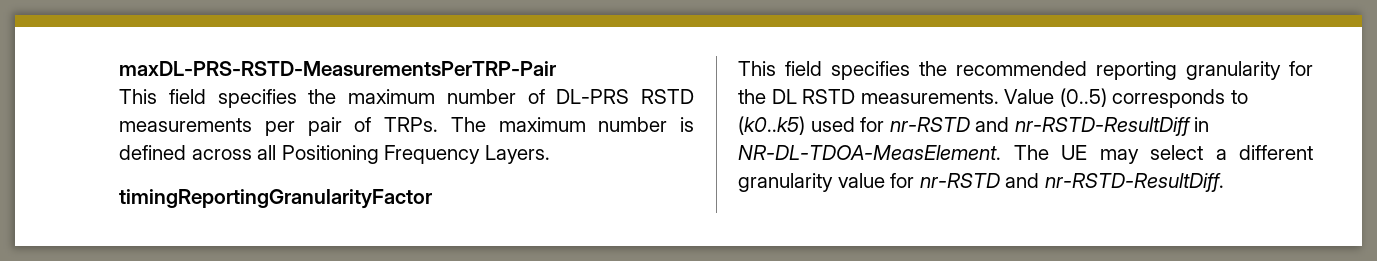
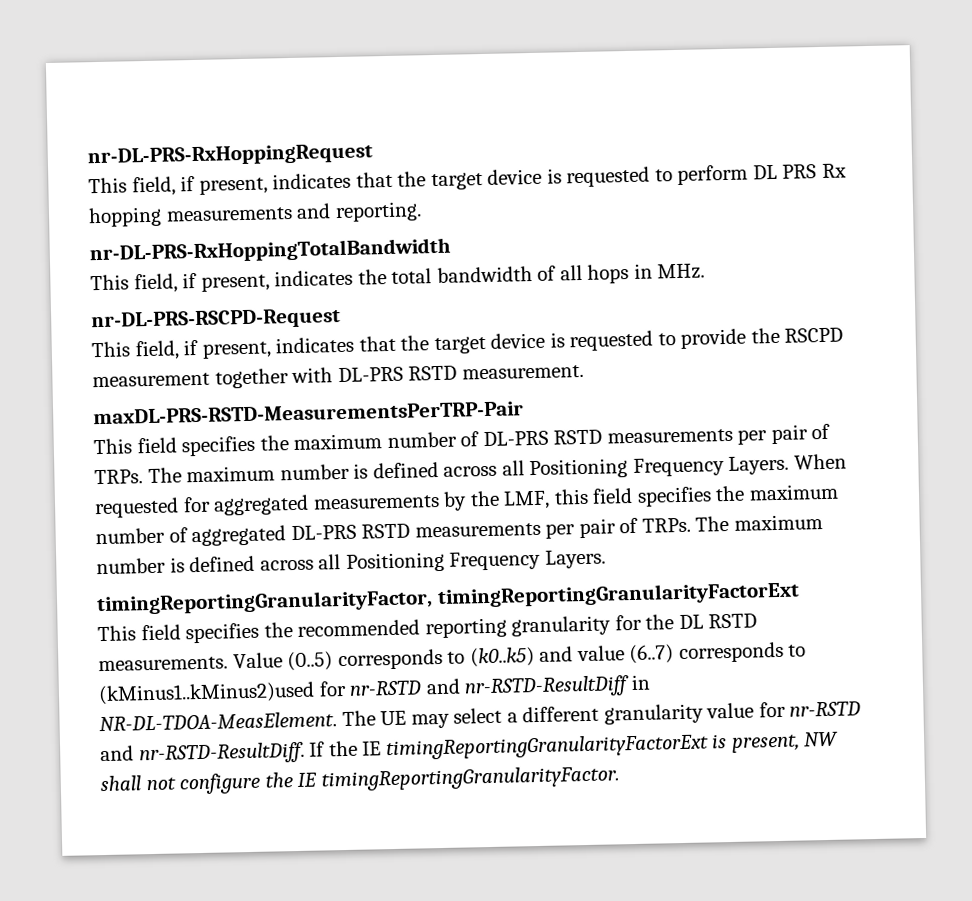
(119, 68) none -> [87,143,373,168] [88,163,848,197] [88,201,422,228] [89,237,451,265] [90,263,706,294] [91,308,341,332] [91,327,844,361] [92,364,584,389] nr-DL-PRS-RxHoppingRequest // This field, if present, indicates that the target device is requested to perform DL PRS Rx hopping measurements and reporting. // nr-DL-PRS-RxHoppingTotalBandwidth // This field, if present, indicates the total bandwidth of all hops in MHz. // nr-DL-PRS-RSCPD-Request // This field, if present, indicates that the target device is requested to provide the RSCPD measurement together with DL-PRS RSTD measurement. //
[119,189,432,209] // timingReportingGranularityFactor -> [793,453,847,470] [94,483,839,519] [95,514,823,547] [96,549,606,575] [96,581,800,616] When requested for aggregated measurements by the LMF, this field specifies the maximum number of aggregated DL-PRS RSTD measurements per pair of TRPs. The maximum number is defined across all Positioning Frequency Layers. // timingReportingGranularityFactor, timingReportingGranularityFactorExt
[810,117,855,132] used -> [539,641,807,665] [98,681,315,706] and value (6..7) corresponds to (kMinus1..kMinus2)used
(1224, 182) none -> [309,731,840,761] [100,765,620,795] If the IE timingReportingGranularityFactorExt is present, NW shall not configure the IE timingReportingGranularityFactor.

